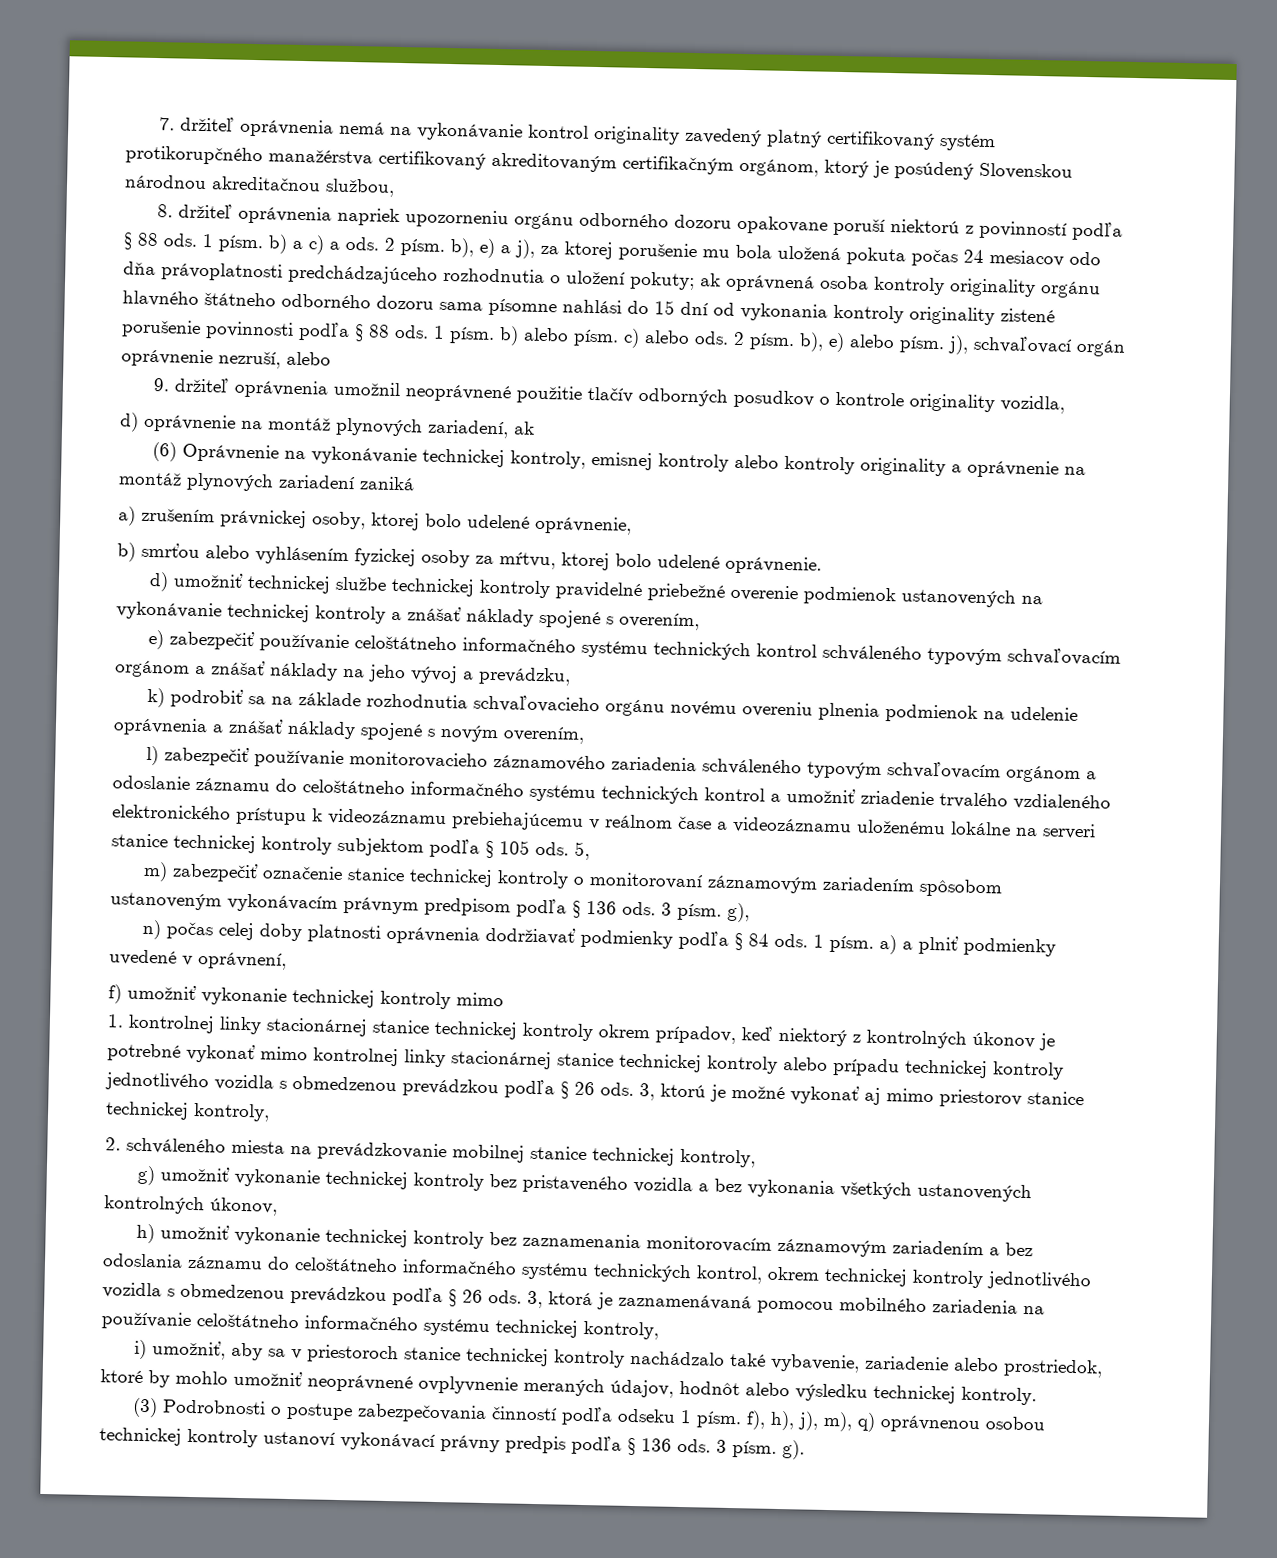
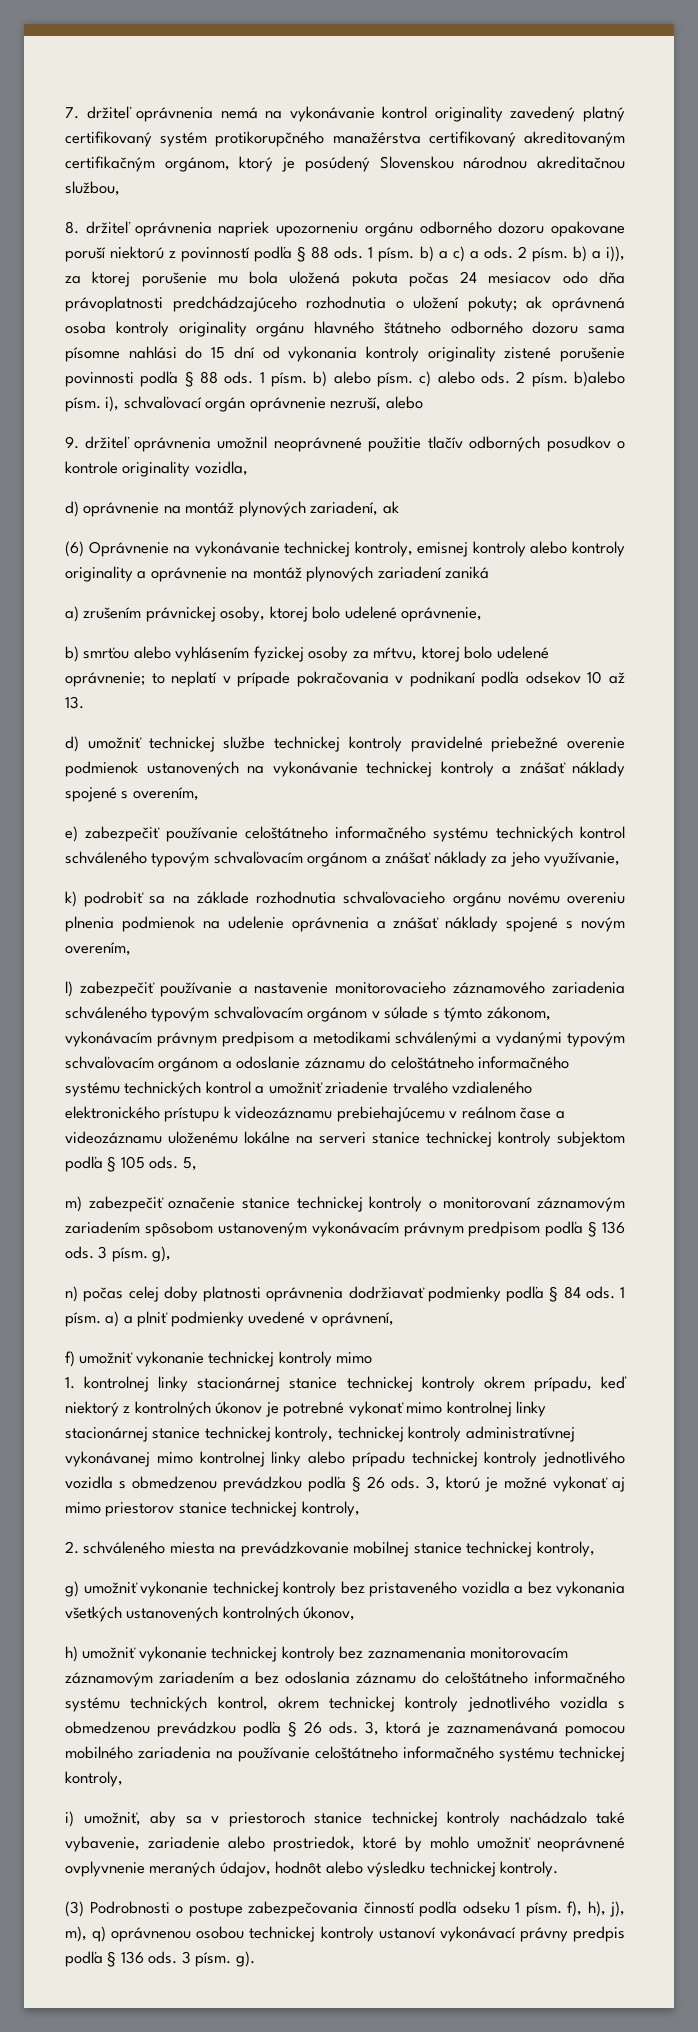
[450,238,535,259] b), e) a j), -> [572,246,626,262] b) a i)),
[799,332,969,355] b), e) alebo písm. j), -> [573,371,625,387] [65,396,120,412] b)alebo písm. i),
[725,555,822,575] oprávnenie. -> [65,671,625,687] [65,696,84,709] oprávnenie; to neplatí v prípade pokračovania v podnikaní podľa odsekov 10 až 13.
[343,664,571,686] na jeho vývoj a prevádzku, -> [491,851,621,867] za jeho využívanie,
(344, 758) none -> [238,982,329,994] a nastavenie
(1081, 774) none -> [371,1006,551,1022] [65,1031,625,1047] [65,1056,219,1072] v súlade s týmto zákonom, vykonávacím právnym predpisom a metodikami schválenými a vydanými typovým schvaľovacím orgánom
[655,1025,736,1045] prípadov, -> [533,1376,592,1392] prípadu,
[707,1055,778,1074] kontroly -> [275,1426,575,1442] [65,1451,302,1467] kontroly, technickej kontroly administratívnej vykonávanej mimo kontrolnej linky

